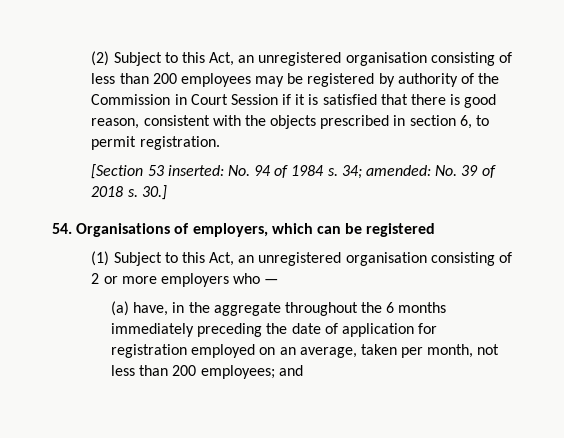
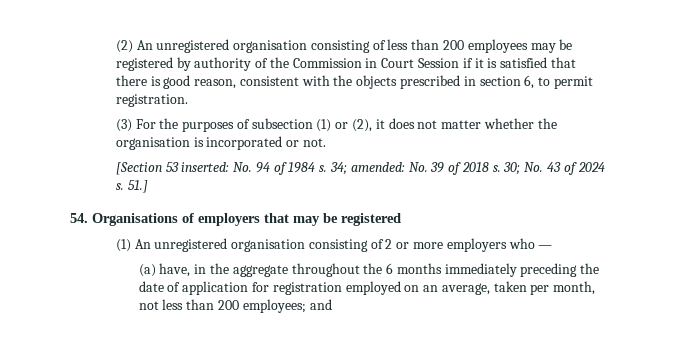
[113,52,255,66] Subject to this Act, an -> [136,40,153,50] An
(220, 143) none -> [115,118,557,132] [115,136,326,150] // (3) For the purposes of subsection (1) or (2), it does not matter whether the organisation is incorporated or not.
[141,185,167,200] 30.] -> [503,162,605,175] [115,180,148,193] 30; No. 43 of 2024 s. 51.]
[192,223,341,237] employers, which can -> [198,213,320,226] employers that may
[113,252,255,266] Subject to this Act, an -> [134,239,151,249] An

